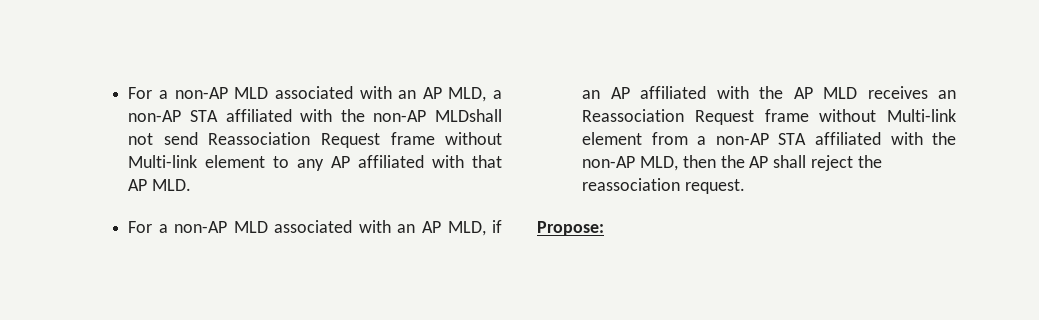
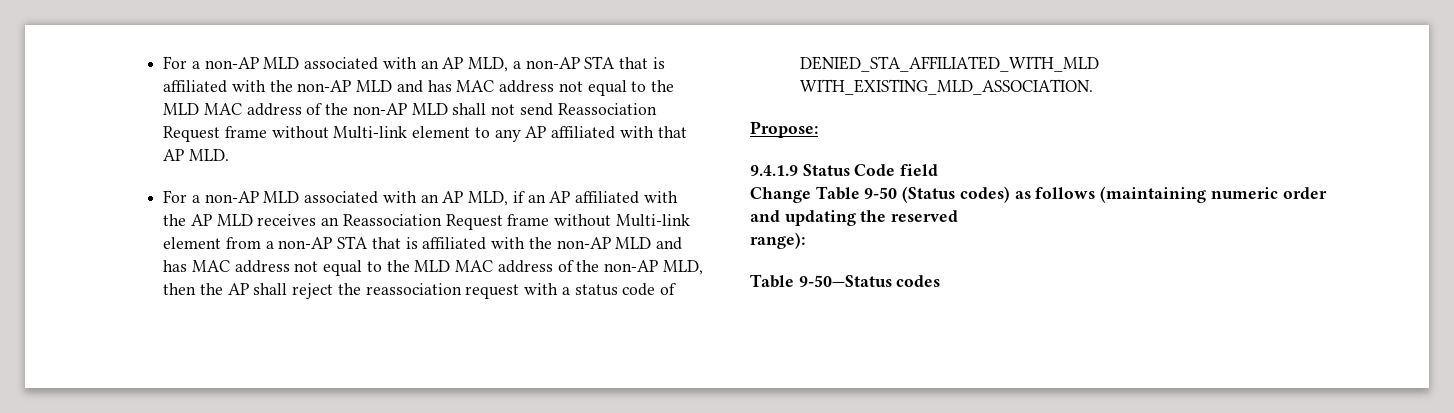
[225,109,502,122] affiliated with the non-AP MLDshall -> [618,57,665,69] [163,80,674,96] [163,103,487,116] that is affiliated with the non-AP MLD and has MAC address not equal to the MLD MAC address of the non-AP MLD shall
[814,132,956,145] [582,156,636,168] affiliated with the non-AP -> [371,237,682,250] [163,260,658,276] that is affiliated with the non-AP MLD and has MAC address not equal to the MLD MAC address of the non-AP
[685,179,746,194] [537,221,604,236] request. // Propose: -> [465,283,676,299] [800,56,1100,72] [800,79,1094,95] [750,121,818,138] [750,164,939,176] [750,186,1327,203] [750,210,959,226] [750,232,805,249] [750,274,941,288] request with a status code of DENIED_STA_AFFILIATED_WITH_MLD WITH_EXISTING_MLD_ASSOCIATION. // Propose: // 9.4.1.9 Status Code field // Change Table 9-50 (Status codes) as follows (maintaining numeric order and updating the reserved // range): // Table 9-50—Status codes

